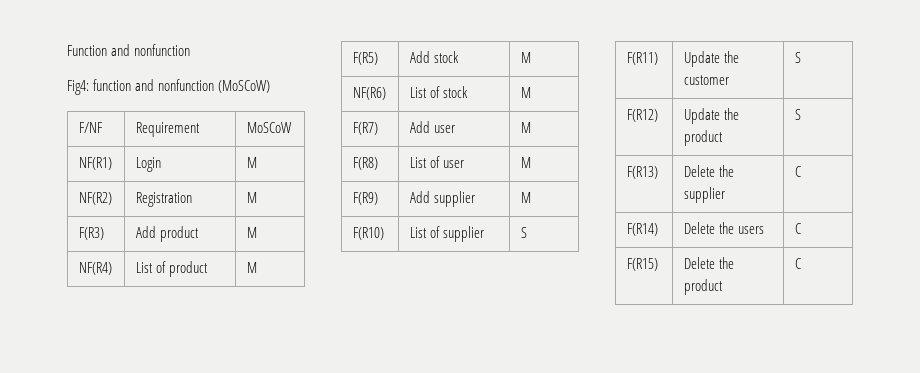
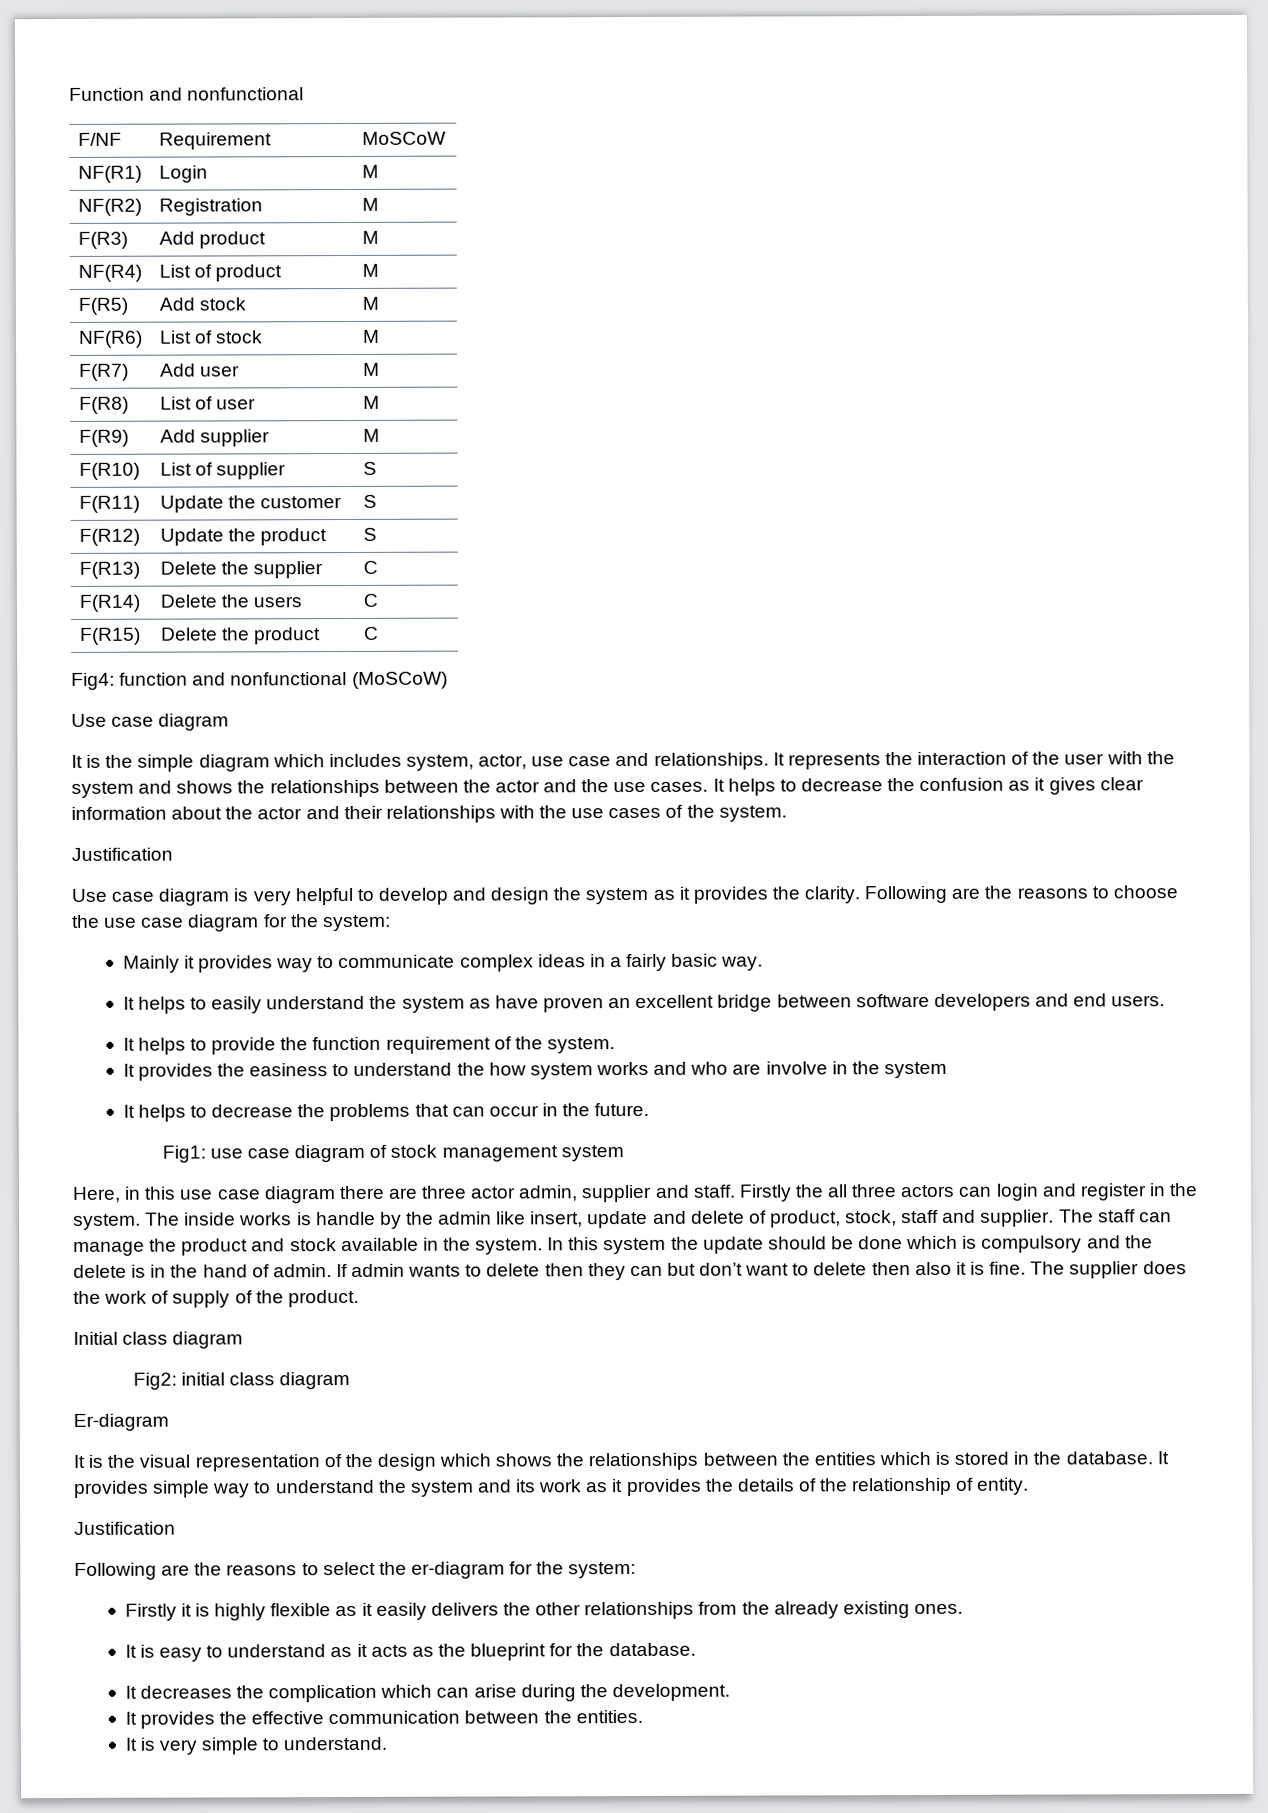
[134,44,191,56] [67,79,271,95] nonfunction // Fig4: function and nonfunction (MoSCoW) -> [187,87,305,101] nonfunctional
(801, 263) none -> [71,671,448,690] [71,713,230,731] [71,751,1175,772] [71,777,1144,798] [71,804,787,823] [71,847,173,861] [71,885,1178,906] [72,914,391,932] [122,953,764,973] [122,993,1166,1014] [122,1036,616,1055] [122,1061,947,1081] [122,1102,650,1122] [161,1144,624,1163] [72,1183,1199,1204] [73,1209,1172,1230] [73,1235,1153,1256] [73,1261,1187,1281] [73,1289,359,1308] [73,1331,244,1349] [132,1371,351,1390] [73,1413,169,1431] [73,1451,1169,1472] [74,1477,1030,1498] [74,1521,176,1535] [74,1561,637,1580] [124,1601,963,1621] [124,1642,696,1662] [124,1683,731,1703] [124,1709,643,1729] [124,1736,388,1755] // Fig4: function and nonfunctional (MoSCoW) // Use case diagram // It is the simple diagram which includes system, actor, use case and relationships. It represents the interaction of the user with the system and shows the relationships between the actor and the use cases. It helps to decrease the confusion as it gives clear information about the actor and their relationships with the use cases of the system. // Justification // Use case diagram is very helpful to develop and design the system as it provides the clarity. Following are the reasons to choose the use case diagram for the system: // Mainly it provides way to communicate complex ideas in a fairly basic way. // It helps to easily understand the system as have proven an excellent bridge between software developers and end users. // It helps to provide the function requirement of the system. // It provides the easiness to understand the how system works and who are involve in the system // It helps to decrease the problems that can occur in the future. // Fig1: use case diagram of stock management system // Here, in this use case diagram there are three actor admin, supplier and staff. Firstly the all three actors can login and register in the system. The inside works is handle by the admin like insert, update and delete of product, stock, staff and supplier. The staff can manage the product and stock available in the system. In this system the update should be done which is compulsory and the delete is in the hand of admin. If admin wants to delete then they can but don’t want to delete then also it is fine. The supplier does the work of supply of the product. // Initial class diagram // Fig2: initial class diagram // Er-diagram // It is the visual representation of the design which shows the relationships between the entities which is stored in the database. It provides simple way to understand the system and its work as it provides the details of the relationship of entity. // Justification // Following are the reasons to select the er-diagram for the system: // Firstly it is highly flexible as it easily delivers the other relationships from the already existing ones. // It is easy to understand as it acts as the blueprint for the database. // It decreases the complication which can arise during the development. // It provides the effective communication between the entities. // It is very simple to understand.

